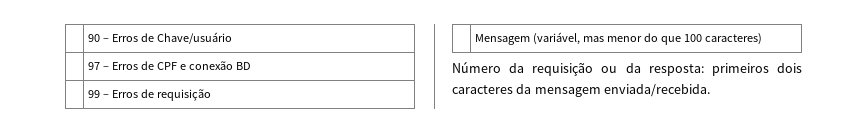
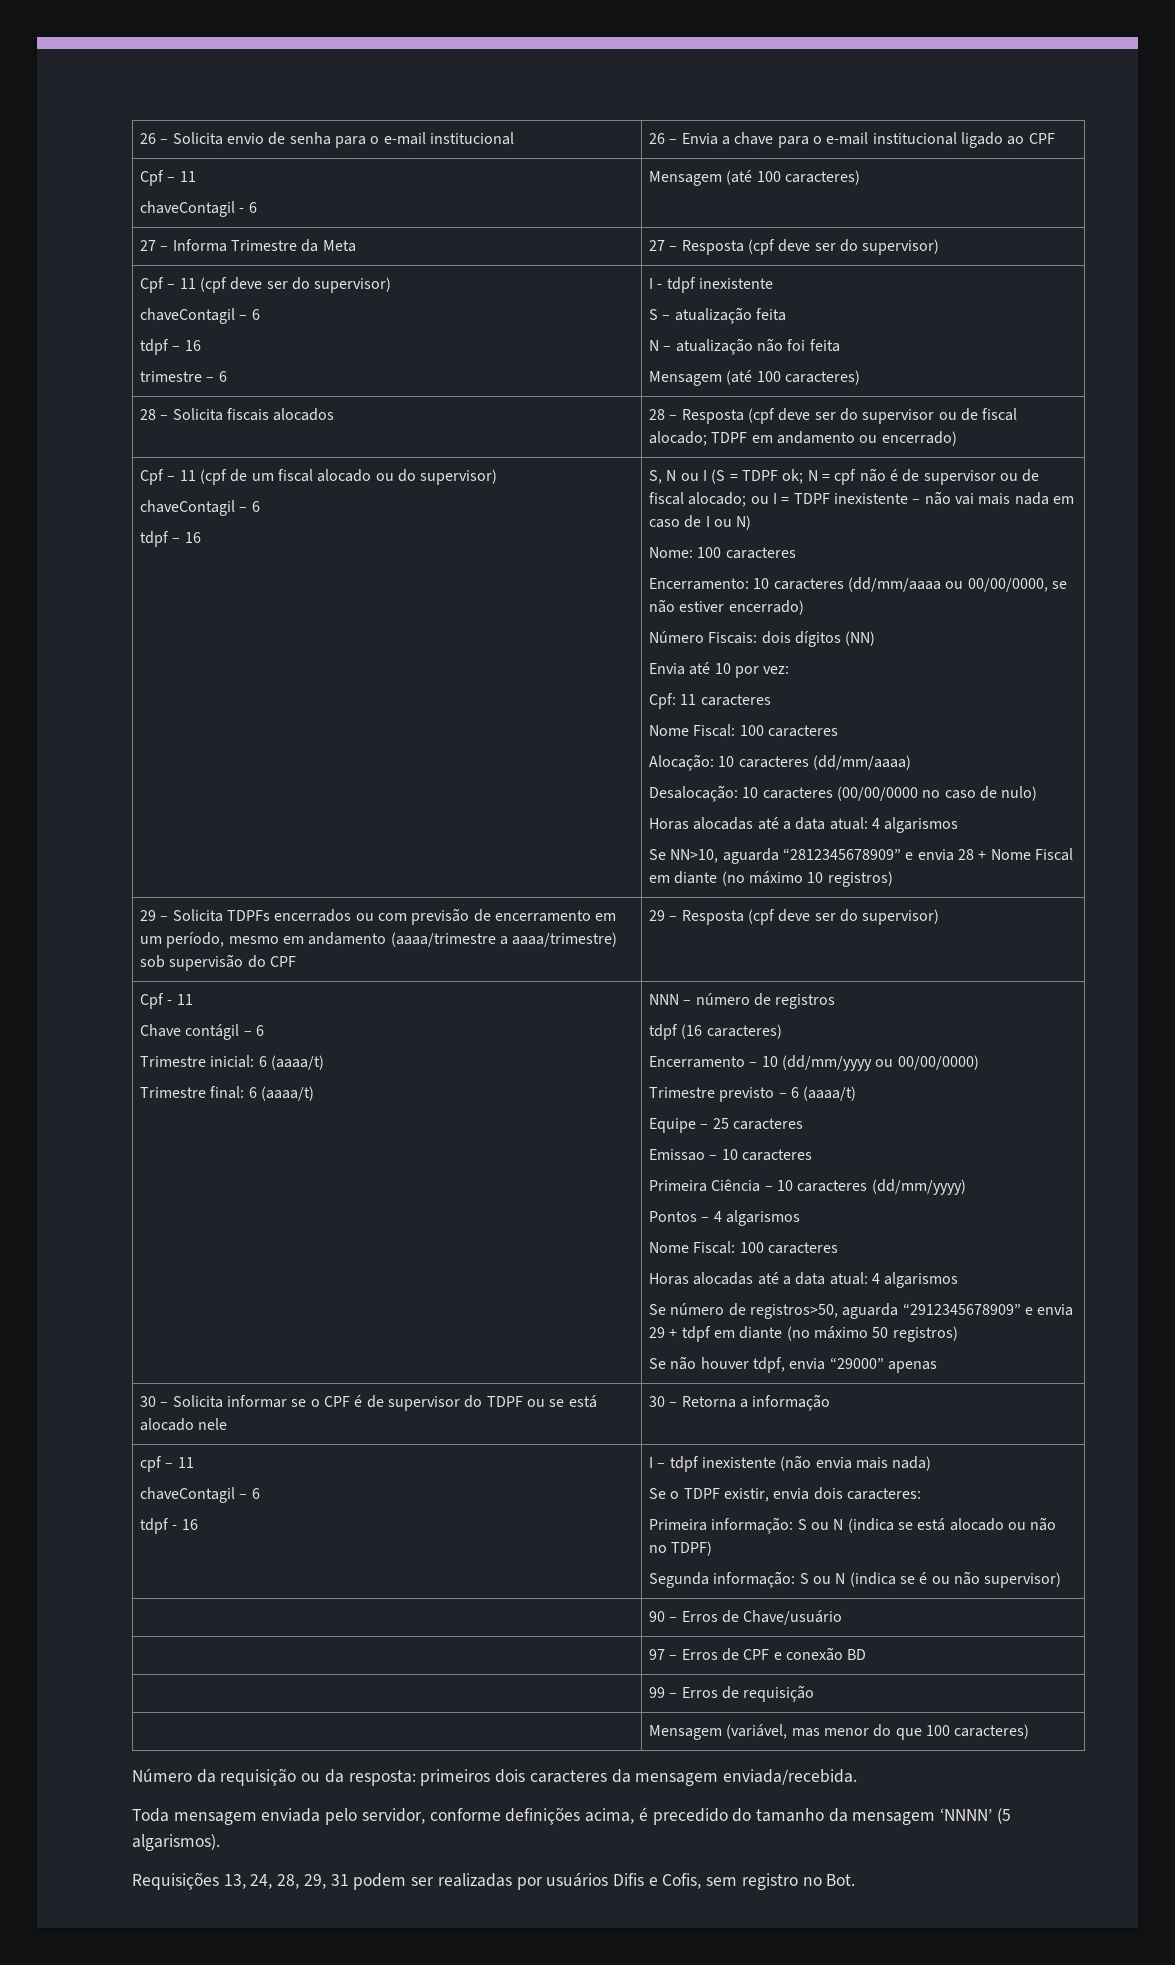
(88, 38) none -> [140,132,515,148] [649,132,1055,148] [140,170,196,186] [140,201,257,217] [649,170,861,186] [140,239,356,252] [649,239,940,255] [140,277,392,293] [140,308,260,324] [140,339,201,355] [140,371,227,382] [649,277,774,293] [649,307,787,324] [649,338,840,355] [649,370,861,386] [140,408,335,421] [649,408,1018,424] [649,431,957,446] [140,469,498,485] [140,500,260,516] [140,531,201,547] [649,468,1040,485] [649,491,1074,507] [649,515,752,530] [649,547,796,559] [649,577,1068,592] [649,599,804,615] [649,631,876,647] [649,662,790,678] [649,693,771,709] [649,724,839,737] [649,754,912,771] [649,785,1038,802] [649,817,959,833] [649,848,1074,864] [649,871,893,887] [140,908,617,925] [140,932,618,948] [140,954,297,971] [649,909,940,925] [140,993,193,1009] [140,1024,265,1040] [140,1055,325,1070] [140,1086,315,1101] [649,993,836,1009] [649,1024,782,1040] [649,1055,979,1071] [649,1086,857,1102] [649,1118,804,1133] [649,1149,813,1161] [649,1179,966,1195] [649,1210,801,1226] [649,1241,839,1254] [649,1272,959,1288] [649,1303,1074,1319] [649,1326,958,1342] [649,1356,938,1373] [140,1395,597,1411] [140,1418,228,1431] [649,1394,831,1411] [140,1456,194,1472] [140,1487,260,1503] [140,1518,198,1534] [649,1455,932,1472] [649,1487,922,1502] [649,1517,1057,1534] [649,1541,713,1556] [649,1571,1062,1588] 26 – Solicita envio de senha para o e-mail institucional | 26 – Envia a chave para o e-mail institucional ligado ao CPF // Cpf – 11 // chaveContagil - 6 | Mensagem (até 100 caracteres) // 27 – Informa Trimestre da Meta | 27 – Resposta (cpf deve ser do supervisor) // Cpf – 11 (cpf deve ser do supervisor) // chaveContagil – 6 // tdpf – 16 // trimestre – 6 | I - tdpf inexistente // S – atualização feita // N – atualização não foi feita // Mensagem (até 100 caracteres) // 28 – Solicita fiscais alocados | 28 – Resposta (cpf deve ser do supervisor ou de fiscal alocado; TDPF em andamento ou encerrado) // Cpf – 11 (cpf de um fiscal alocado ou do supervisor) // chaveContagil – 6 // tdpf – 16 | S, N ou I (S = TDPF ok; N = cpf não é de supervisor ou de fiscal alocado; ou I = TDPF inexistente – não vai mais nada em caso de I ou N) // Nome: 100 caracteres // Encerramento: 10 caracteres (dd/mm/aaaa ou 00/00/0000, se não estiver encerrado) // Número Fiscais: dois dígitos (NN) // Envia até 10 por vez: // Cpf: 11 caracteres // Nome Fiscal: 100 caracteres // Alocação: 10 caracteres (dd/mm/aaaa) // Desalocação: 10 caracteres (00/00/0000 no caso de nulo) // Horas alocadas até a data atual: 4 algarismos // Se NN>10, aguarda “2812345678909” e envia 28 + Nome Fiscal em diante (no máximo 10 registros) // 29 – Solicita TDPFs encerrados ou com previsão de encerramento em um período, mesmo em andamento (aaaa/trimestre a aaaa/trimestre) sob supervisão do CPF | 29 – Resposta (cpf deve ser do supervisor) // Cpf - 11 // Chave contágil – 6 // Trimestre inicial: 6 (aaaa/t) // Trimestre final: 6 (aaaa/t) | NNN – número de registros // tdpf (16 caracteres) // Encerramento – 10 (dd/mm/yyyy ou 00/00/0000) // Trimestre previsto – 6 (aaaa/t) // Equipe – 25 caracteres // Emissao – 10 caracteres // Primeira Ciência – 10 caracteres (dd/mm/yyyy) // Pontos – 4 algarismos // Nome Fiscal: 100 caracteres // Horas alocadas até a data atual: 4 algarismos // Se número de registros>50, aguarda “2912345678909” e envia 29 + tdpf em diante (no máximo 50 registros) // Se não houver tdpf, envia “29000” apenas // 30 – Solicita informar se o CPF é de supervisor do TDPF ou se está alocado nele | 30 – Retorna a informação // cpf – 11 // chaveContagil – 6 // tdpf - 16 | I – tdpf inexistente (não envia mais nada) // Se o TDPF existir, envia dois caracteres: // Primeira informação: S ou N (indica se está alocado ou não no TDPF) // Segunda informação: S ou N (indica se é ou não supervisor) //
(711, 90) none -> [132,1807,1011,1825] [132,1834,220,1851] [132,1872,856,1890] // Toda mensagem enviada pelo servidor, conforme definições acima, é precedido do tamanho da mensagem ‘NNNN’ (5 algarismos). // Requisições 13, 24, 28, 29, 31 podem ser realizadas por usuários Difis e Cofis, sem registro no Bot.

